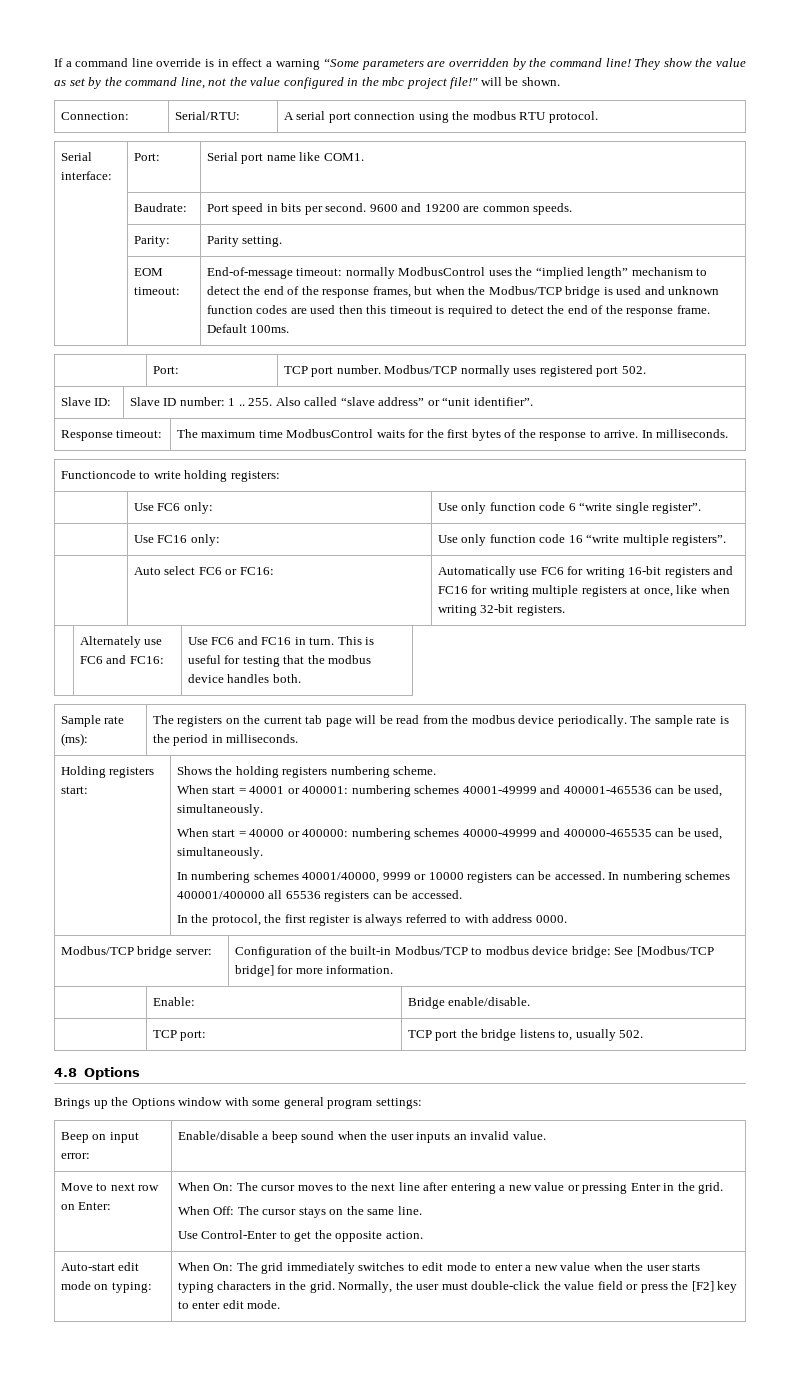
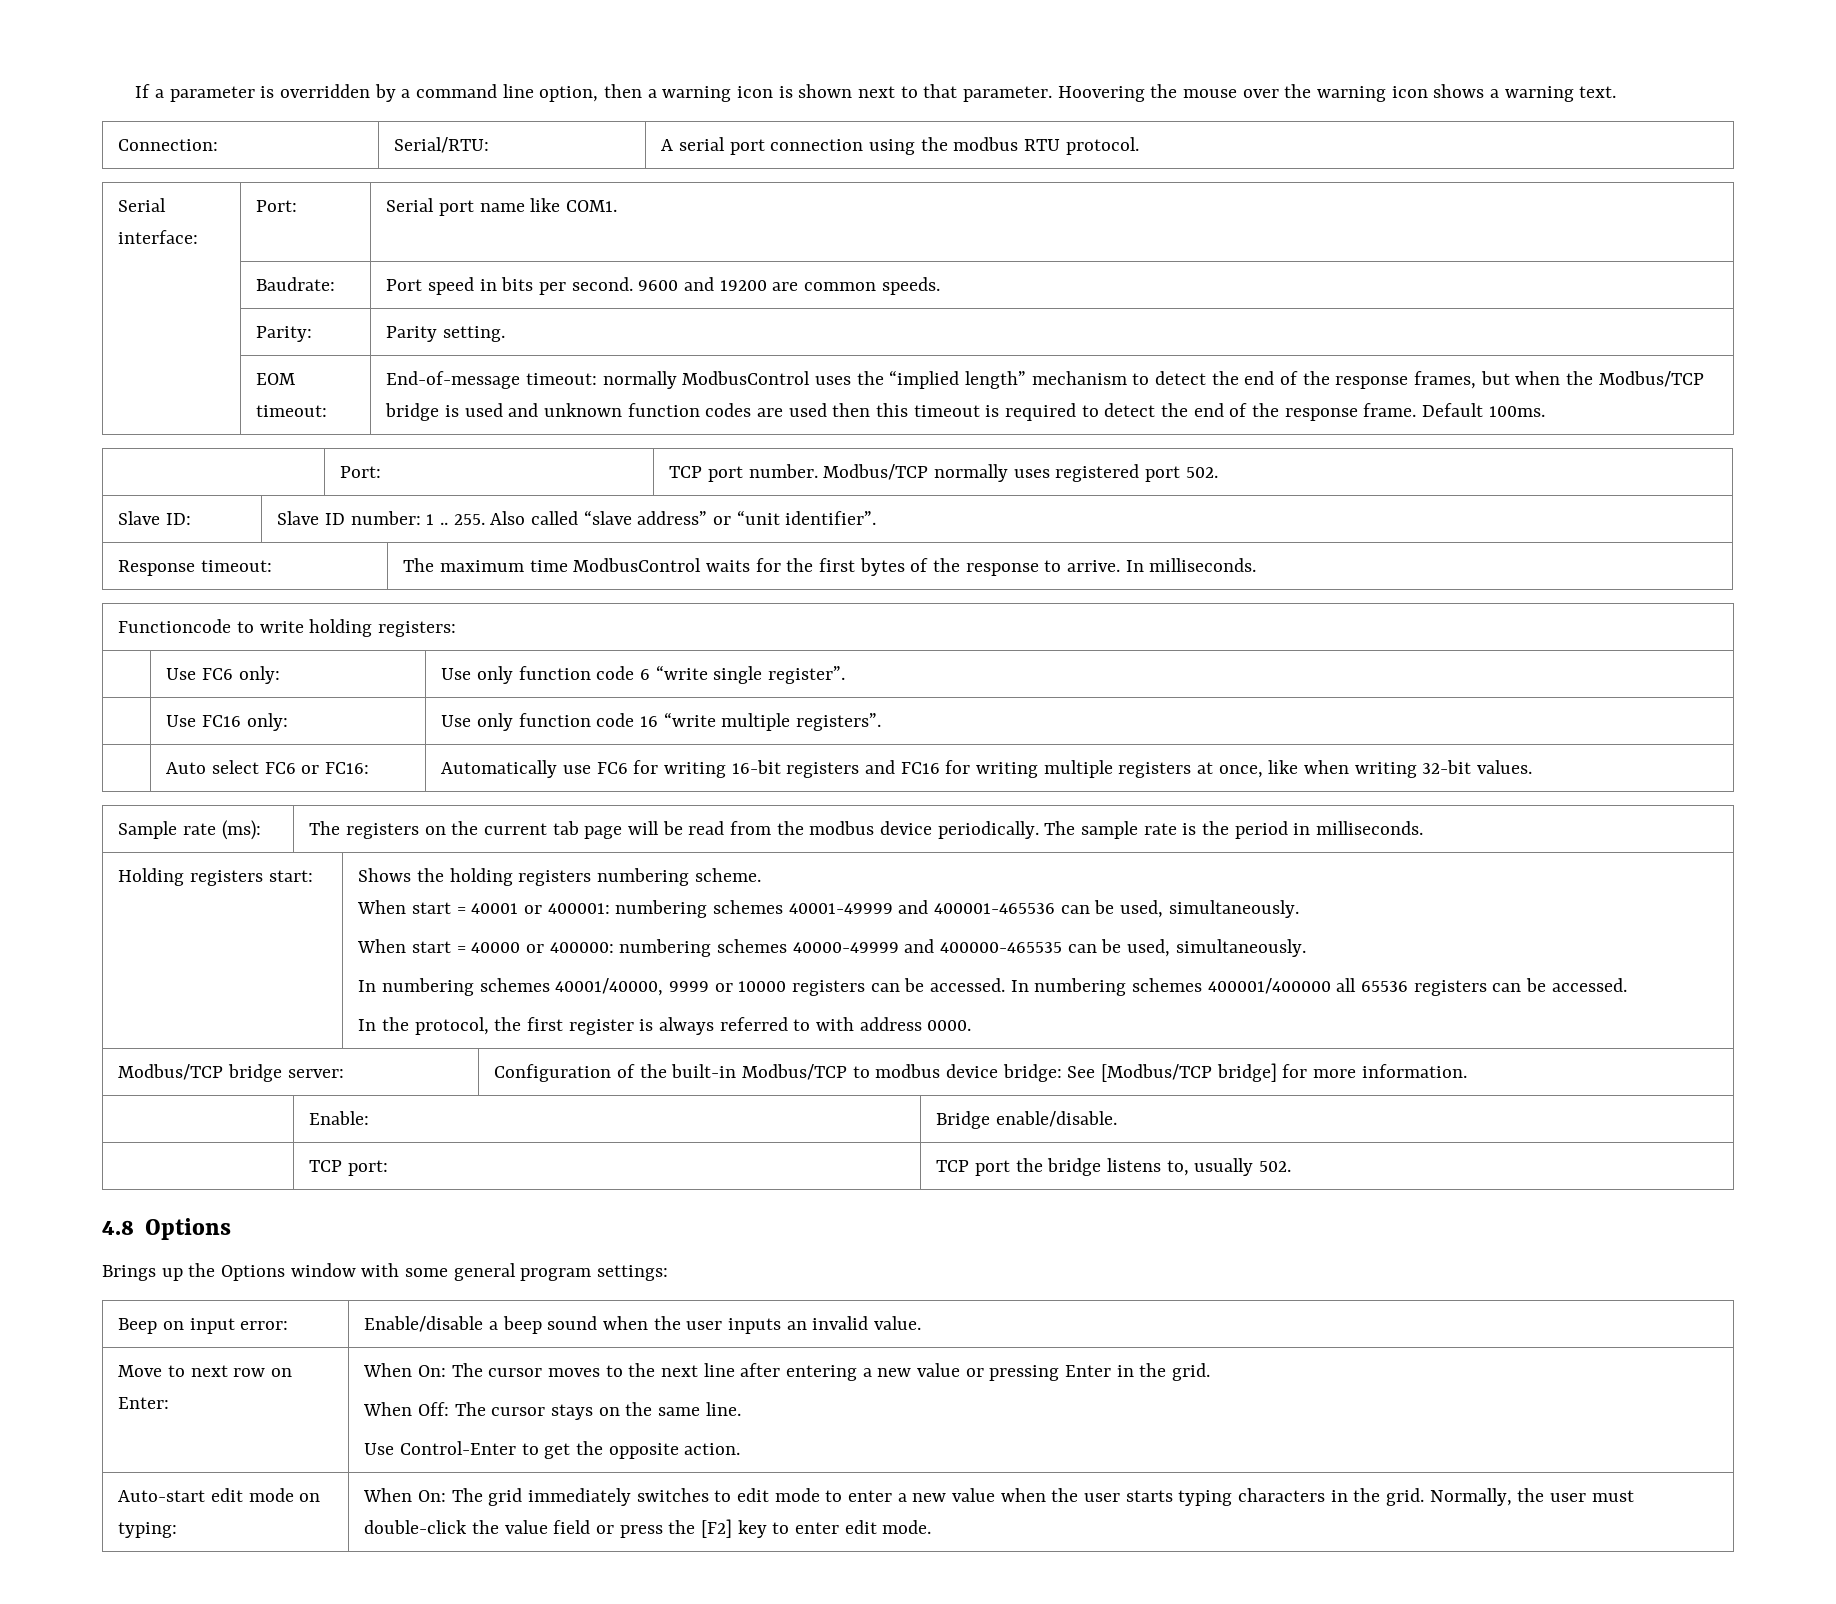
[75,58,746,70] [54,77,560,89] command line override is in effect a warning “Some parameters are overridden by the command line! They show the value as set by the command line, not the value configured in the mbc project file!" will be shown. -> [169,84,1617,102] parameter is overridden by a command line option, then a warning icon is shown next to that parameter. Hoovering the mouse over the warning icon shows a warning text.
[516,605,565,616] [79,636,163,648] [79,655,164,664] [187,636,375,645] [187,655,372,667] [187,674,301,683] registers. // | Alternately use FC6 and FC16: | Use FC6 and FC16 in turn. This is useful for testing that the modbus device handles both. -> [1476,760,1532,774] values.

